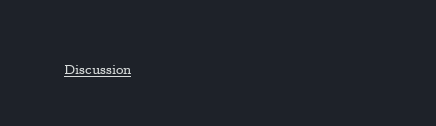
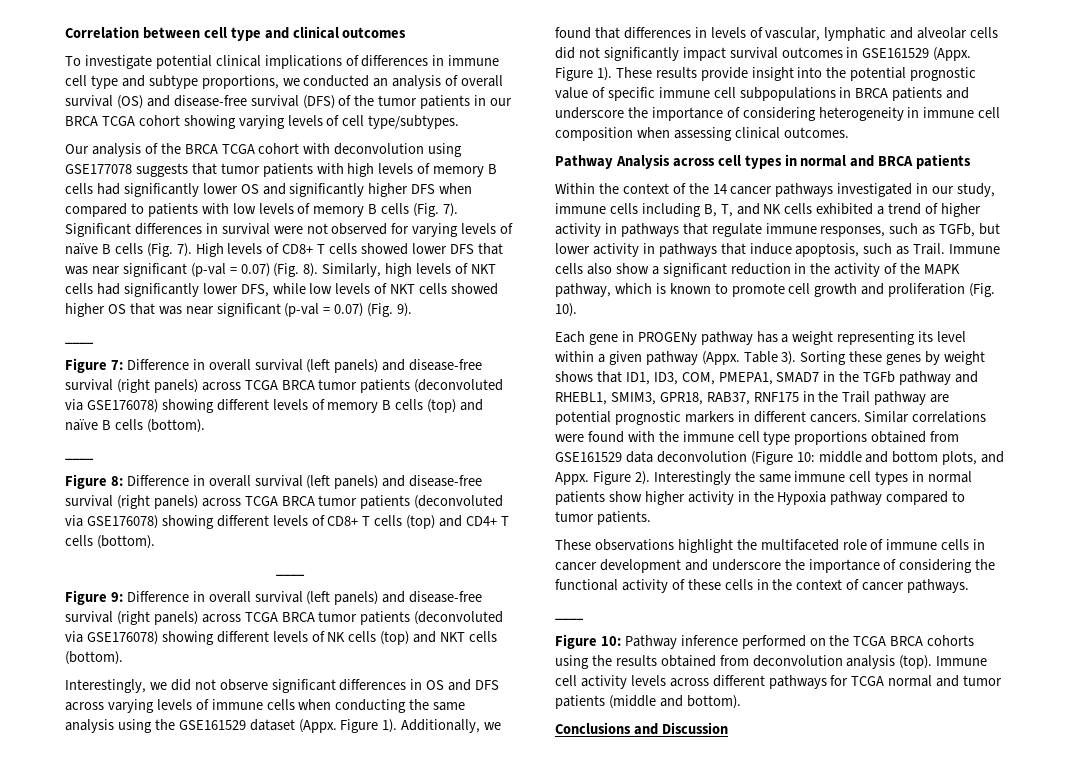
(64, 69) none -> [65,26,407,41] [65,55,500,69] [65,75,504,89] [65,95,513,109] [65,115,460,129] [65,143,463,157] [65,163,498,177] [65,183,473,197] [65,203,459,217] [65,223,514,237] [65,243,503,257] [65,263,496,277] [65,283,499,297] [65,303,413,317] [65,342,94,344] [65,358,483,373] [65,379,504,393] [65,399,484,413] [65,419,205,433] [65,458,94,460] [65,474,483,489] [65,495,504,509] [65,515,509,529] [65,535,155,549] [276,574,305,576] [65,590,483,605] [65,611,504,625] [65,631,498,645] [65,651,123,665] [65,679,500,693] [65,699,466,713] [65,719,502,733] [555,27,999,41] [555,47,972,61] [555,67,977,81] [555,87,970,101] [555,107,1001,121] [555,127,849,141] [555,154,972,169] [555,183,996,197] [555,203,981,217] [555,223,1001,237] [555,243,1001,257] [555,263,961,277] [555,283,996,297] [555,303,577,317] [555,331,967,345] [555,351,986,365] [555,371,979,385] [555,391,950,405] [555,411,987,425] [555,431,960,445] [555,451,1005,465] [555,471,973,485] [555,491,966,505] [555,511,651,525] [555,539,986,553] [555,559,996,573] [555,579,970,593] [555,618,584,620] [555,634,975,649] [555,655,988,669] [555,675,1003,689] [555,695,741,709] [555,722,658,735] Correlation between cell type and clinical outcomes // To investigate potential clinical implications of differences in immune cell type and subtype proportions, we conducted an analysis of overall survival (OS) and disease-free survival (DFS) of the tumor patients in our BRCA TCGA cohort showing varying levels of cell type/subtypes. // Our analysis of the BRCA TCGA cohort with deconvolution using GSE177078 suggests that tumor patients with high levels of memory B cells had significantly lower OS and significantly higher DFS when compared to patients with low levels of memory B cells (Fig. 7). Significant differences in survival were not observed for varying levels of naïve B cells (Fig. 7). High levels of CD8+ T cells showed lower DFS that was near significant (p-val = 0.07) (Fig. 8). Similarly, high levels of NKT cells had significantly lower DFS, while low levels of NKT cells showed higher OS that was near significant (p-val = 0.07) (Fig. 9). // ____ // Figure 7: Difference in overall survival (left panels) and disease-free survival (right panels) across TCGA BRCA tumor patients (deconvoluted via GSE176078) showing different levels of memory B cells (top) and naïve B cells (bottom). // ____ // Figure 8: Difference in overall survival (left panels) and disease-free survival (right panels) across TCGA BRCA tumor patients (deconvoluted via GSE176078) showing different levels of CD8+ T cells (top) and CD4+ T cells (bottom). // ____ // Figure 9: Difference in overall survival (left panels) and disease-free survival (right panels) across TCGA BRCA tumor patients (deconvoluted via GSE176078) showing different levels of NK cells (top) and NKT cells (bottom). // Interestingly, we did not observe significant differences in OS and DFS across varying levels of immune cells when conducting the same analysis using the GSE161529 dataset (Appx. Figure 1). Additionally, we found that differences in levels of vascular, lymphatic and alveolar cells did not significantly impact survival outcomes in GSE161529 (Appx. Figure 1). These results provide insight into the potential prognostic value of specific immune cell subpopulations in BRCA patients and underscore the importance of considering heterogeneity in immune cell composition when assessing clinical outcomes. // Pathway Analysis across cell types in normal and BRCA patients // Within the context of the 14 cancer pathways investigated in our study, immune cells including B, T, and NK cells exhibited a trend of higher activity in pathways that regulate immune responses, such as TGFb, but lower activity in pathways that induce apoptosis, such as Trail. Immune cells also show a significant reduction in the activity of the MAPK pathway, which is known to promote cell growth and proliferation (Fig. 10). // Each gene in PROGENy pathway has a weight representing its level within a given pathway (Appx. Table 3). Sorting these genes by weight shows that ID1, ID3, COM, PMEPA1, SMAD7 in the TGFb pathway and RHEBL1, SMIM3, GPR18, RAB37, RNF175 in the Trail pathway are potential prognostic markers in different cancers. Similar correlations were found with the immune cell type proportions obtained from GSE161529 data deconvolution (Figure 10: middle and bottom plots, and Appx. Figure 2). Interestingly the same immune cell types in normal patients show higher activity in the Hypoxia pathway compared to tumor patients. // These observations highlight the multifaceted role of immune cells in cancer development and underscore the importance of considering the functional activity of these cells in the context of cancer pathways. // ____ // Figure 10: Pathway inference performed on the TCGA BRCA cohorts using the results obtained from deconvolution analysis (top). Immune cell activity levels across different pathways for TCGA normal and tumor patients (middle and bottom). // Conclusions and

